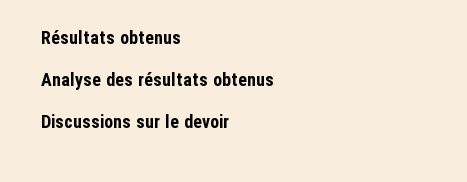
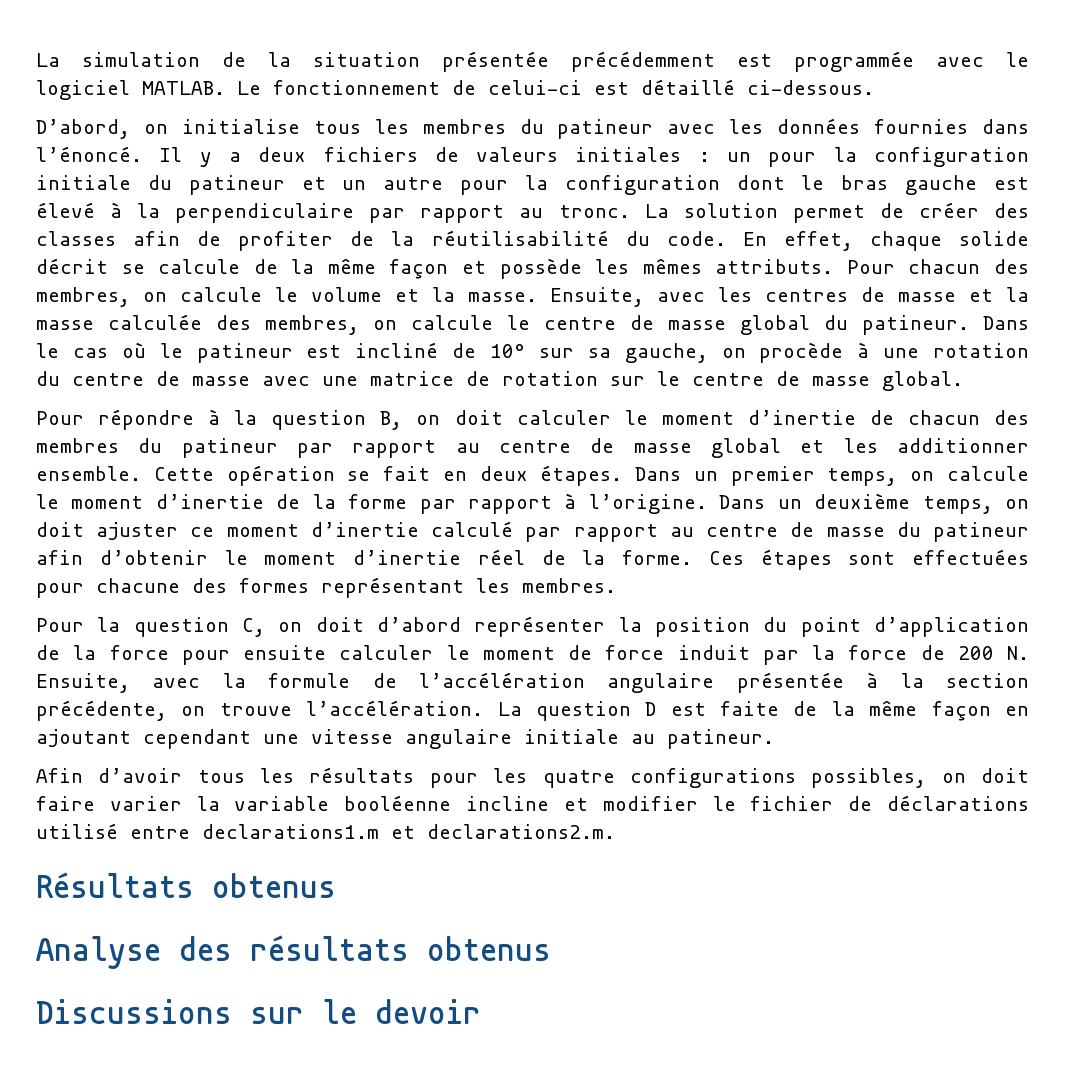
(41, 37) none -> [36,51,1029,72] [36,79,874,100] [36,118,1029,139] [36,146,1029,167] [36,175,1029,195] [36,202,1029,223] [36,230,1030,251] [36,258,1029,279] [36,287,1029,307] [36,314,1029,335] [36,342,1029,363] [36,371,963,391] [36,409,1029,430] [36,438,1030,458] [36,465,1029,486] [36,493,1029,514] [36,521,1030,542] [36,549,1029,570] [36,577,616,598] [36,616,1029,637] [36,645,1029,665] [36,672,1029,693] [36,700,1029,721] [36,729,774,749] [36,767,1029,788] [36,795,1030,811] [36,823,615,839] La simulation de la situation présentée précédemment est programmée avec le logiciel MATLAB. Le fonctionnement de celui-ci est détaillé ci-dessous. // D’abord, on initialise tous les membres du patineur avec les données fournies dans l’énoncé. Il y a deux fichiers de valeurs initiales : un pour la configuration initiale du patineur et un autre pour la configuration dont le bras gauche est élevé à la perpendiculaire par rapport au tronc. La solution permet de créer des classes afin de profiter de la réutilisabilité du code. En effet, chaque solide décrit se calcule de la même façon et possède les mêmes attributs. Pour chacun des membres, on calcule le volume et la masse. Ensuite, avec les centres de masse et la masse calculée des membres, on calcule le centre de masse global du patineur. Dans le cas où le patineur est incliné de 10° sur sa gauche, on procède à une rotation du centre de masse avec une matrice de rotation sur le centre de masse global. // Pour répondre à la question B, on doit calculer le moment d’inertie de chacun des membres du patineur par rapport au centre de masse global et les additionner ensemble. Cette opération se fait en deux étapes. Dans un premier temps, on calcule le moment d’inertie de la forme par rapport à l’origine. Dans un deuxième temps, on doit ajuster ce moment d’inertie calculé par rapport au centre de masse du patineur afin d’obtenir le moment d’inertie réel de la forme. Ces étapes sont effectuées pour chacune des formes représentant les membres. // Pour la question C, on doit d’abord représenter la position du point d’application de la force pour ensuite calculer le moment de force induit par la force de 200 N. Ensuite, avec la formule de l’accélération angulaire présentée à la section précédente, on trouve l’accélération. La question D est faite de la même façon en ajoutant cependant une vitesse angulaire initiale au patineur. // Afin d’avoir tous les résultats pour les quatre configurations possibles, on doit faire varier la variable booléenne incline et modifier le fichier de déclarations utilisé entre declarations1.m et declarations2.m. //

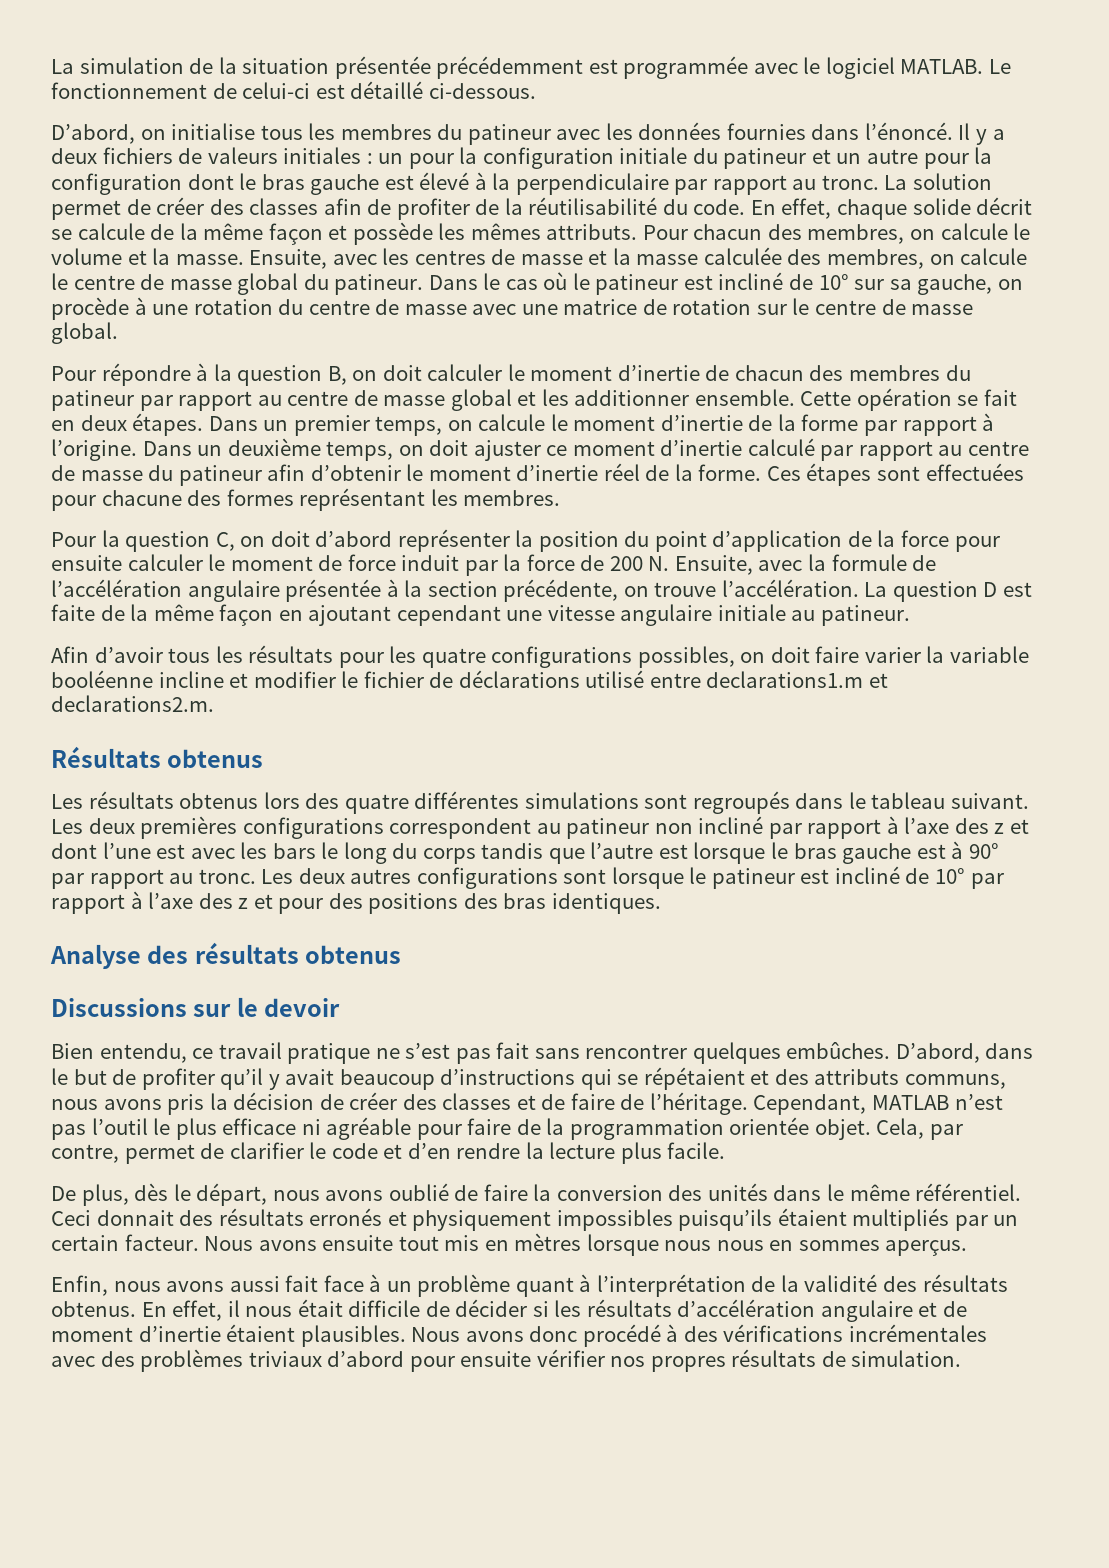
(336, 885) none -> [51,791,1029,814] [51,816,1030,839] [51,841,999,864] [51,866,1004,889] [51,891,661,914] // Les résultats obtenus lors des quatre différentes simulations sont regroupés dans le tableau suivant. Les deux premières configurations correspondent au patineur non incliné par rapport à l’axe des z et dont l’une est avec les bars le long du corps tandis que l’autre est lorsque le bras gauche est à 90° par rapport au tronc. Les deux autres configurations sont lorsque le patineur est incliné de 10° par rapport à l’axe des z et pour des positions des bras identiques.
(481, 1011) none -> [51,1042,1034,1064] [51,1067,1007,1090] [51,1092,1003,1115] [51,1117,964,1140] [51,1142,726,1164] [51,1183,1022,1206] [51,1208,1019,1231] [51,1233,968,1256] [51,1274,1008,1297] [51,1299,968,1322] [51,1324,987,1347] [51,1349,962,1372] // Bien entendu, ce travail pratique ne s’est pas fait sans rencontrer quelques embûches. D’abord, dans le but de profiter qu’il y avait beaucoup d’instructions qui se répétaient et des attributs communs, nous avons pris la décision de créer des classes et de faire de l’héritage. Cependant, MATLAB n’est pas l’outil le plus efficace ni agréable pour faire de la programmation orientée objet. Cela, par contre, permet de clarifier le code et d’en rendre la lecture plus facile. // De plus, dès le départ, nous avons oublié de faire la conversion des unités dans le même référentiel. Ceci donnait des résultats erronés et physiquement impossibles puisqu’ils étaient multipliés par un certain facteur. Nous avons ensuite tout mis en mètres lorsque nous nous en sommes aperçus. // Enfin, nous avons aussi fait face à un problème quant à l’interprétation de la validité des résultats obtenus. En effet, il nous était difficile de décider si les résultats d’accélération angulaire et de moment d’inertie étaient plausibles. Nous avons donc procédé à des vérifications incrémentales avec des problèmes triviaux d’abord pour ensuite vérifier nos propres résultats de simulation.

